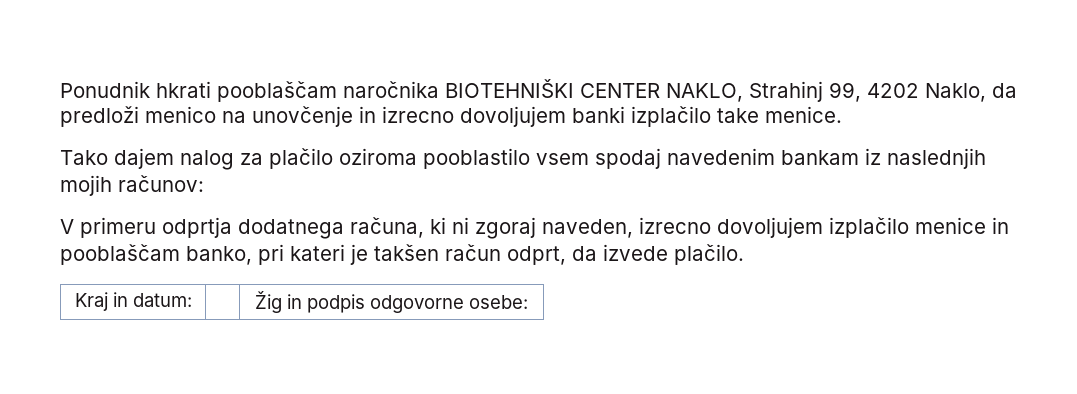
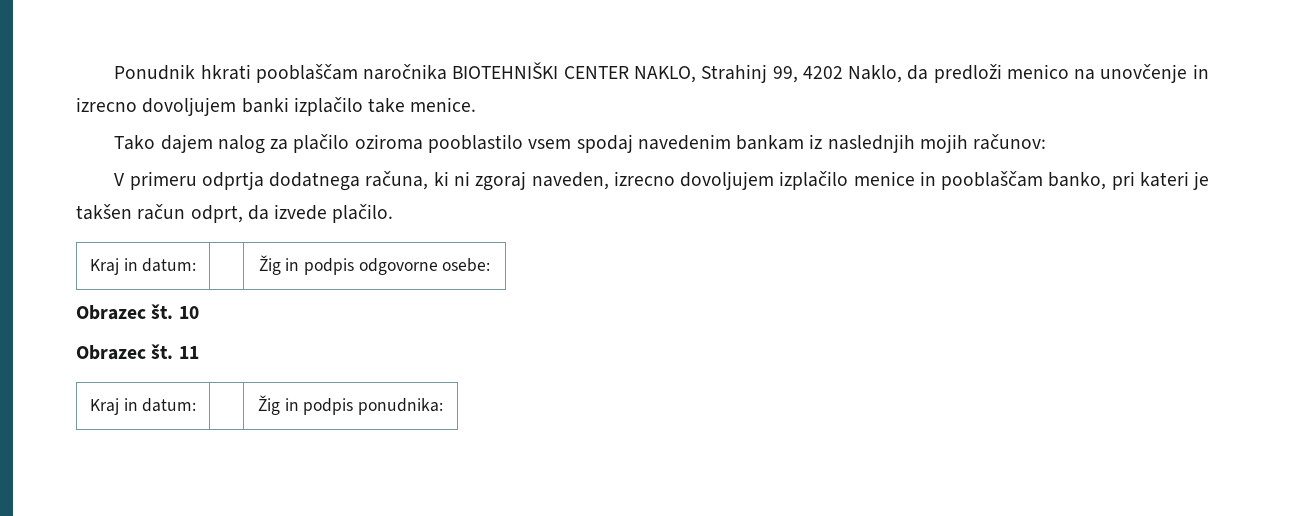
(528, 302) none -> [76,304,199,320] [76,344,199,360] [89,398,197,415] [257,395,444,415] // Obrazec št. 10 // Obrazec št. 11 // Kraj in datum: | | Žig in podpis ponudnika:

